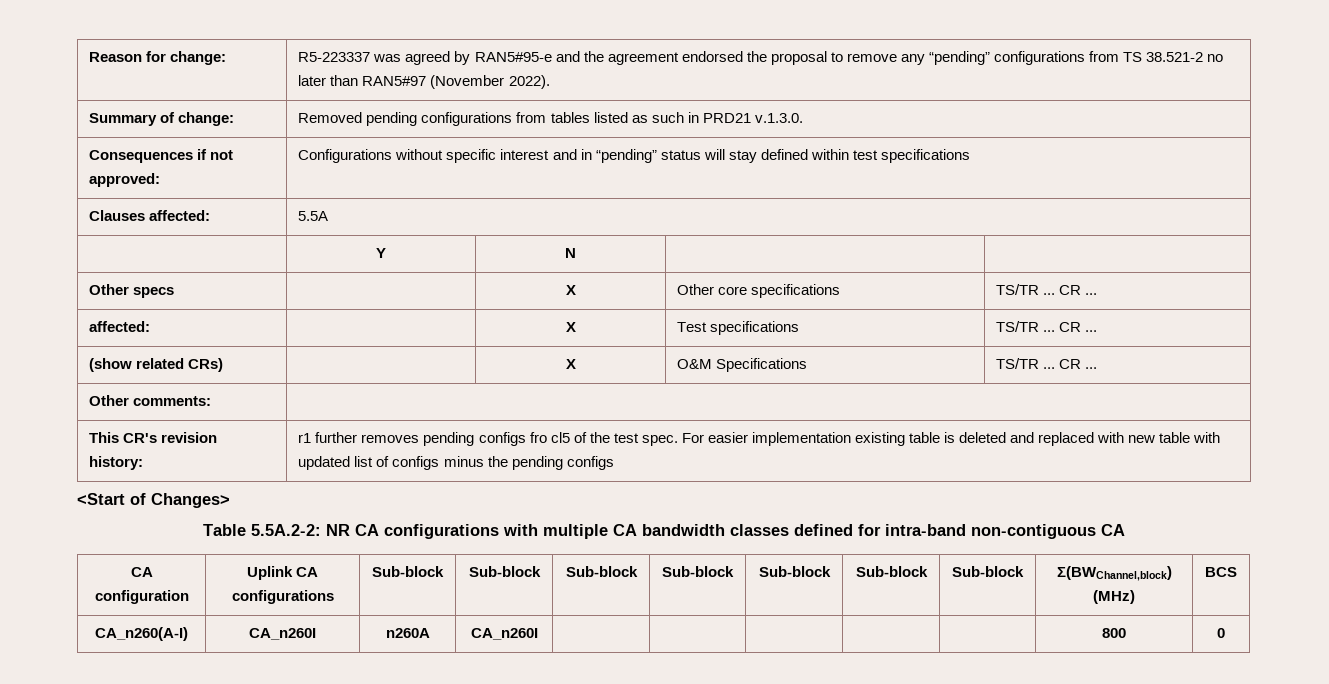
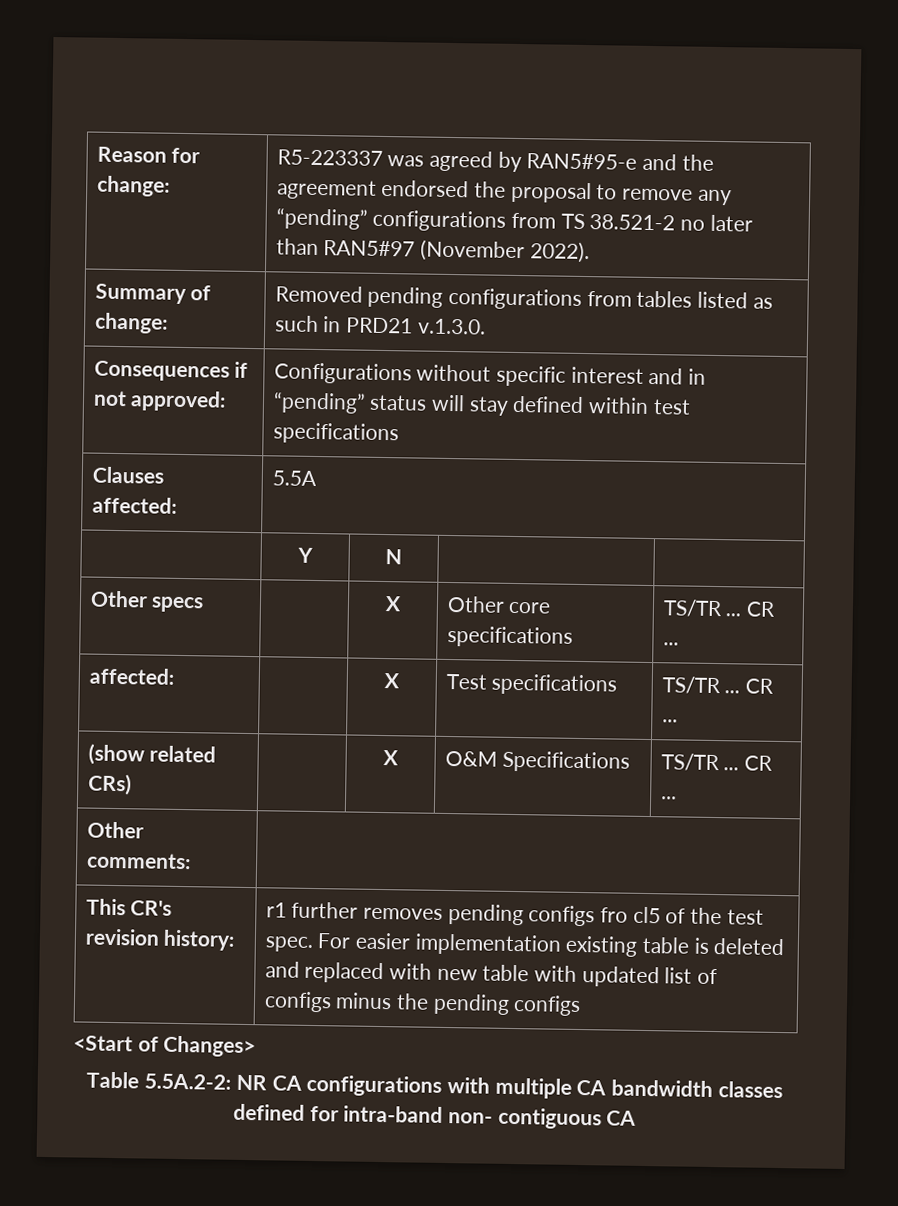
[971,524,1125,539] [130,567,153,577] [94,590,189,604] [246,566,319,580] [231,590,334,604] [372,566,445,577] [468,566,541,577] [565,566,638,577] [662,566,734,577] [758,566,831,577] [855,566,928,577] [952,566,1024,577] [1056,566,1172,581] [1093,590,1135,604] [1205,567,1237,577] [95,627,188,641] [249,628,316,640] [385,628,430,638] [470,628,538,640] [1102,628,1126,638] [1217,628,1225,638] non-contiguous CA // CA configuration | Uplink CA configurations | Sub-block | Sub-block | Sub-block | Sub-block | Sub-block | Sub-block | Sub-block | Σ(BWChannel,block) (MHz) | BCS // CA_n260(A-I) | CA_n260I | n260A | CA_n260I | | | | | | 800 | 0 -> [447,1107,637,1130] non- contiguous CA

